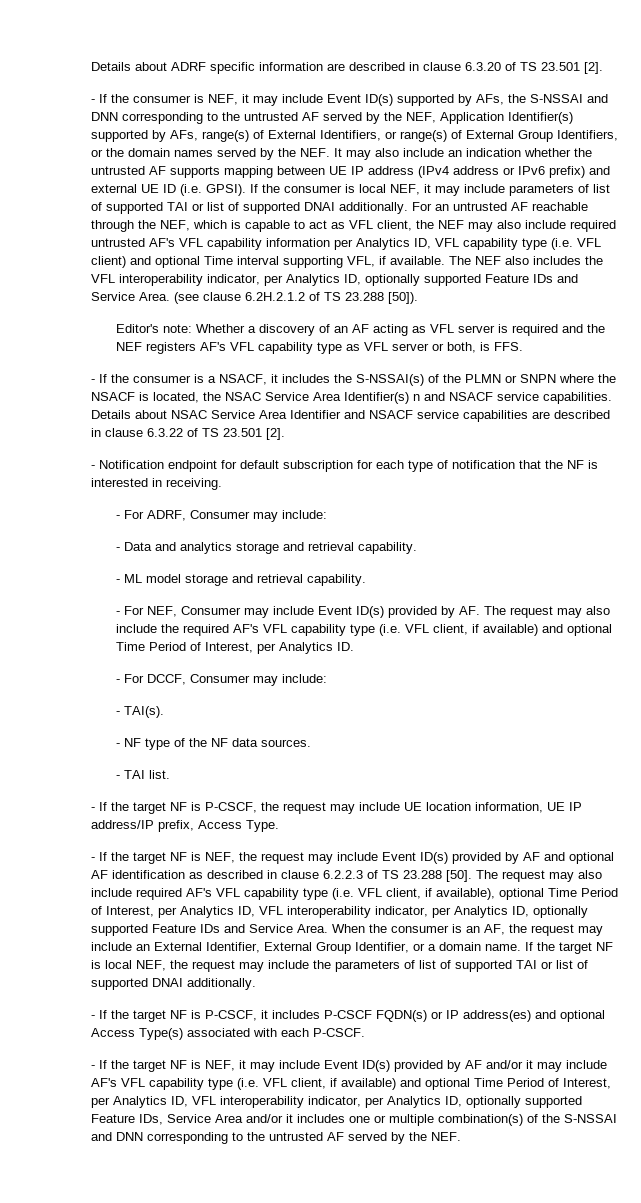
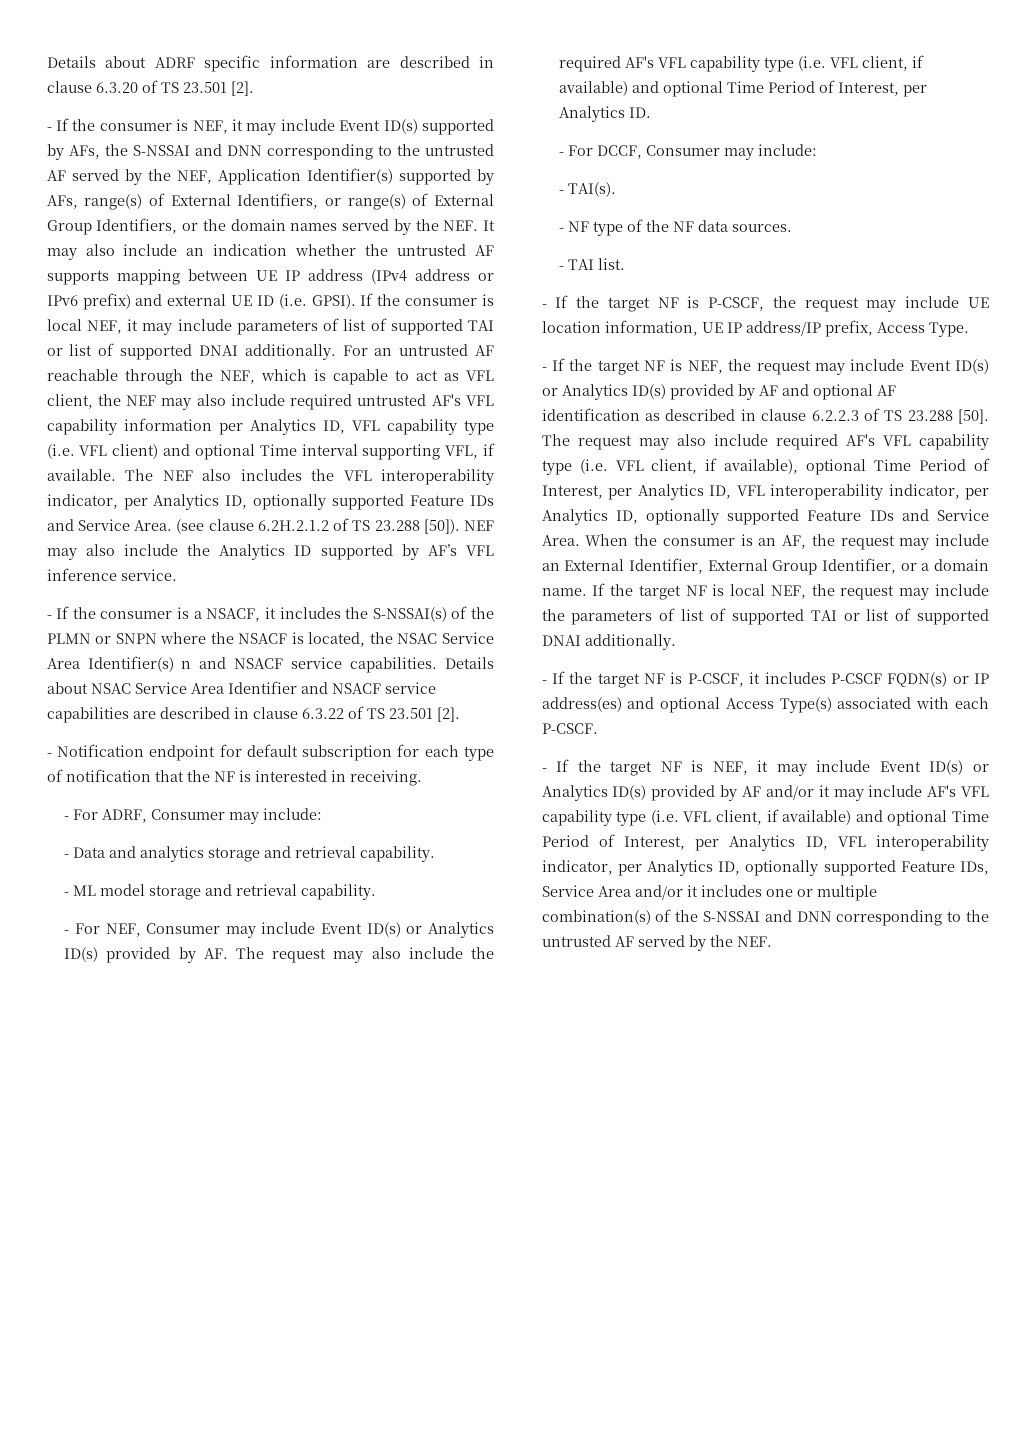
[116,324,606,336] [116,342,524,354] // Editor's note: Whether a discovery of an AF acting as VFL server is required and the NEF registers AF's VFL capability type as VFL server or both, is FFS. -> [464,520,495,531] [46,544,495,560] [46,568,177,581] NEF may also include the Analytics ID supported by AF’s VFL inference service.
(385, 612) none -> [406,922,495,938] [64,947,99,962] or Analytics ID(s)
(448, 858) none -> [541,384,666,400] or Analytics ID(s)
(390, 1066) none -> [973,764,989,772] [541,785,647,801] or Analytics ID(s)

